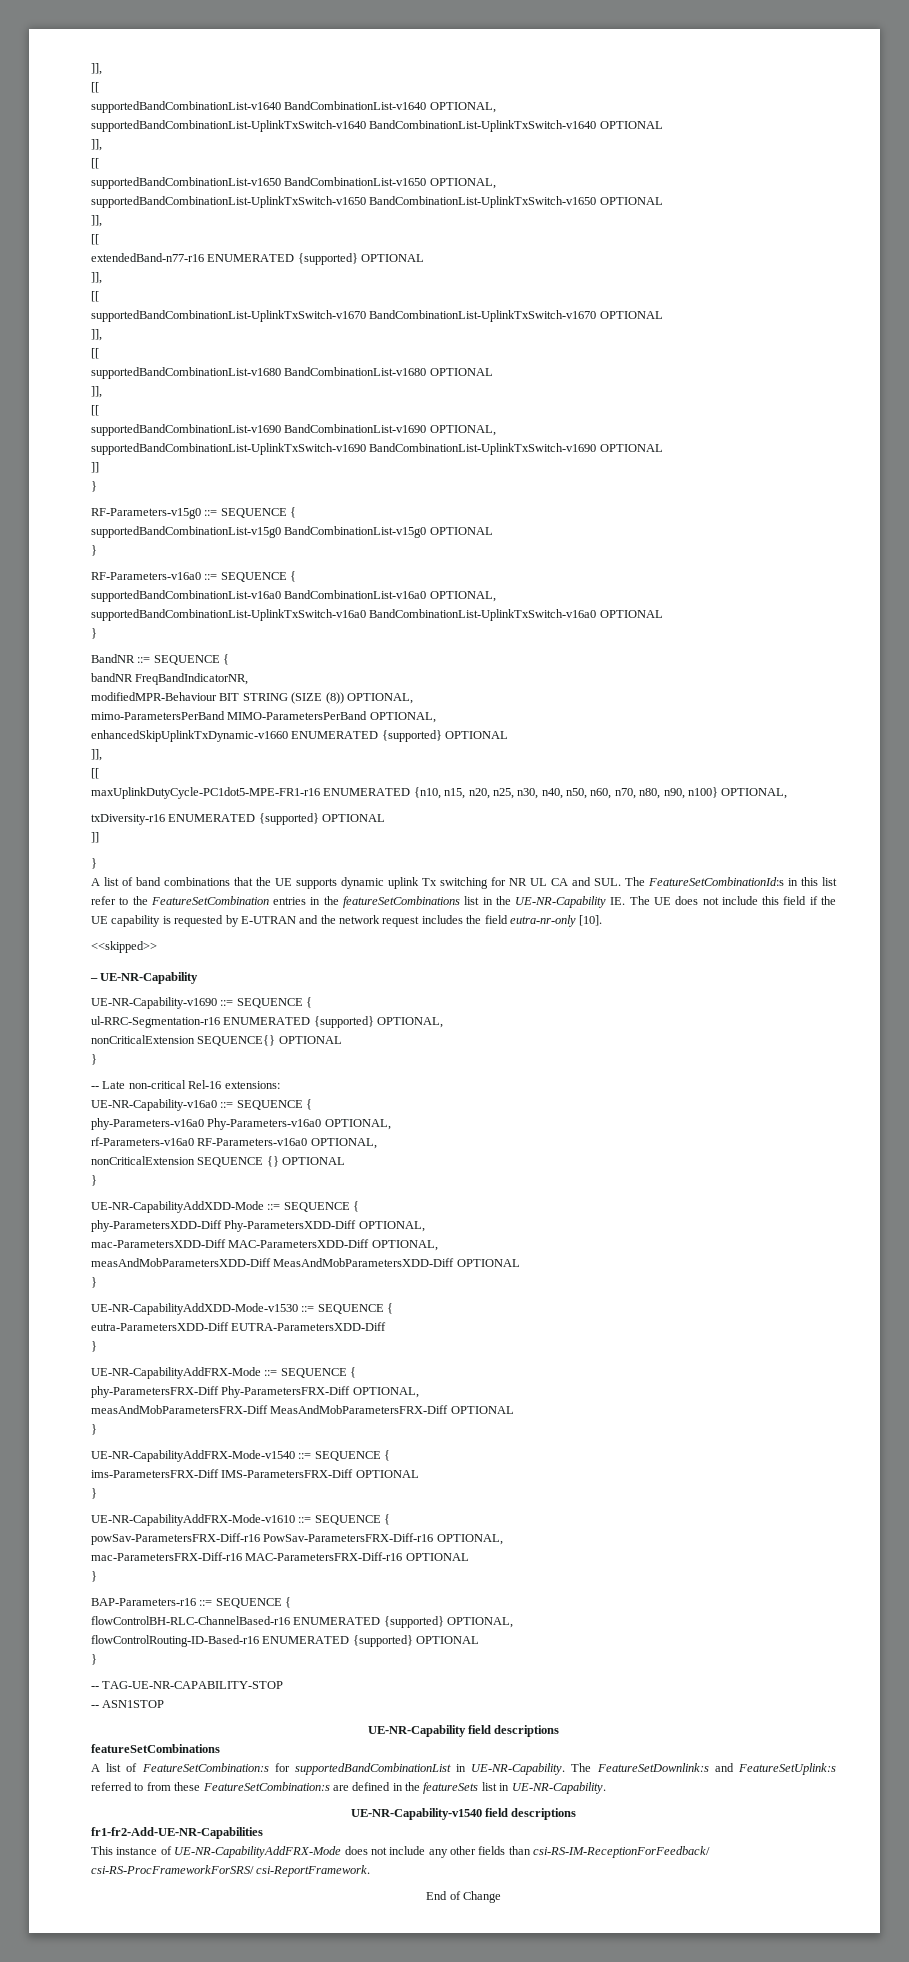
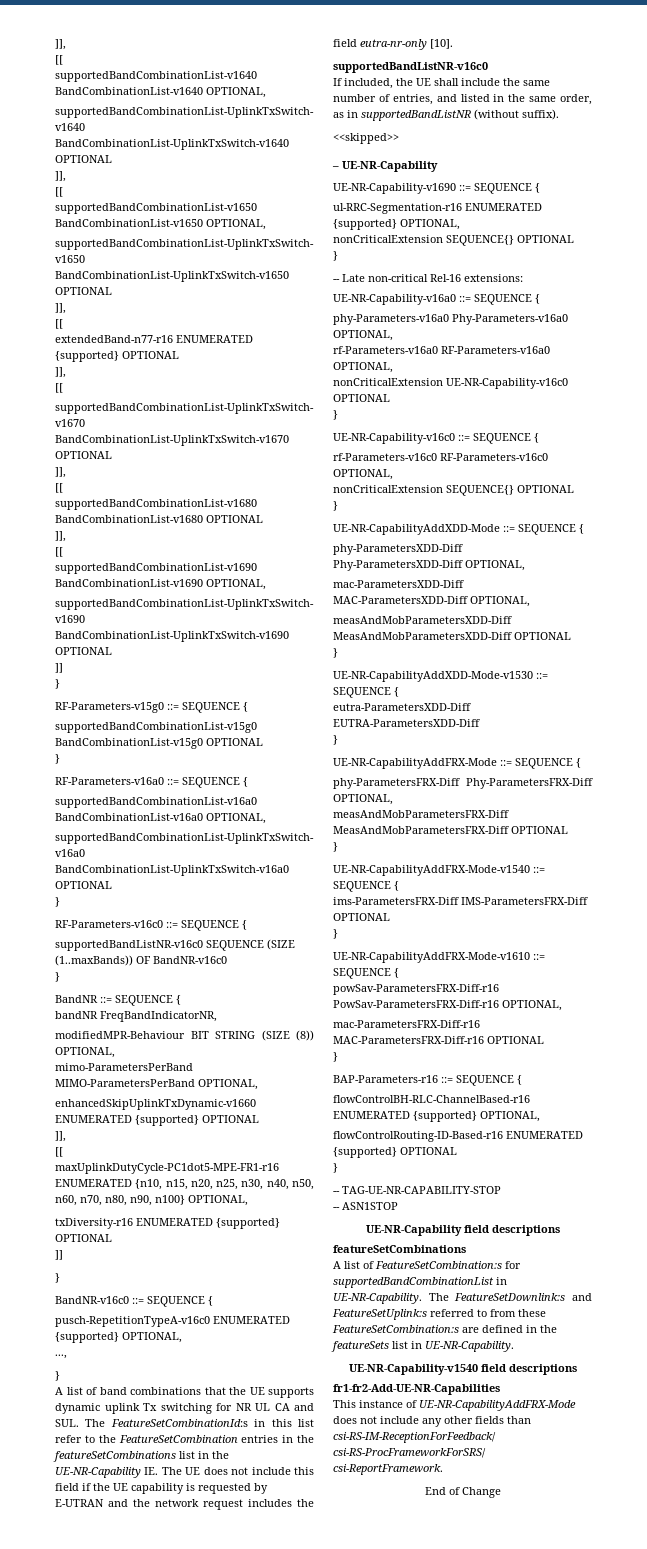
(97, 633) none -> [55,920,247,931] [55,939,295,951] [55,955,227,966] [55,972,60,982] // RF-Parameters-v16c0 ::= SEQUENCE { // supportedBandListNR-v16c0 SEQUENCE (SIZE (1..maxBands)) OF BandNR-v16c0 // }
(97, 863) none -> [55,1296,213,1307] [55,1316,290,1327] [55,1332,182,1343] [55,1354,67,1359] [55,1371,60,1381] // BandNR-v16c0 ::= SEQUENCE { // pusch-RepetitionTypeA-v16c0 ENUMERATED {supported} OPTIONAL, // ..., // }
(603, 920) none -> [333,62,488,73] [333,78,550,89] [333,94,592,105] [333,109,559,121] // supportedBandListNR-v16c0 // If included, the UE shall include the same number of entries, and listed in the same order, as in supportedBandListNR (without suffix).
[197,1156,279,1167] SEQUENCE {} -> [446,378,568,389] [333,394,390,402] [333,410,338,420] [333,433,539,444] [333,453,548,461] [333,469,393,480] [333,485,514,496] UE-NR-Capability-v16c0 OPTIONAL // } // UE-NR-Capability-v16c0 ::= SEQUENCE { // rf-Parameters-v16c0 RF-Parameters-v16c0 OPTIONAL, // nonCriticalExtension SEQUENCE{}

